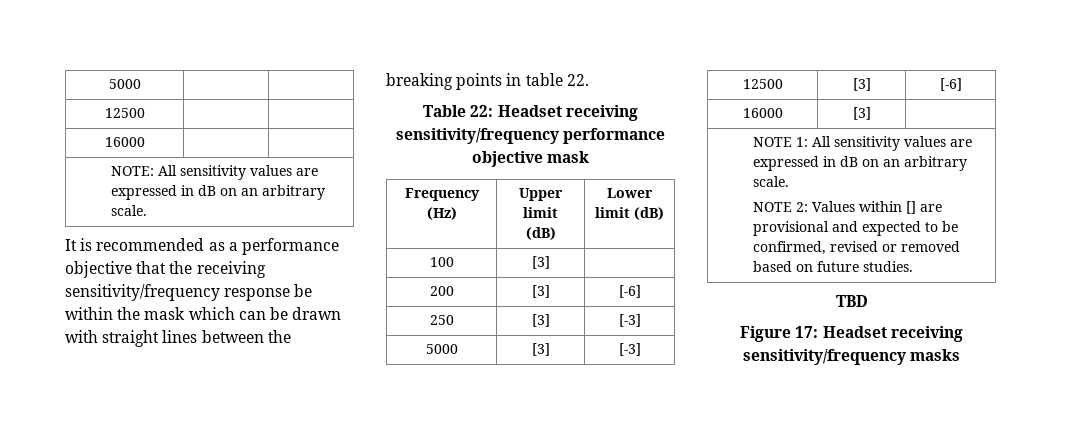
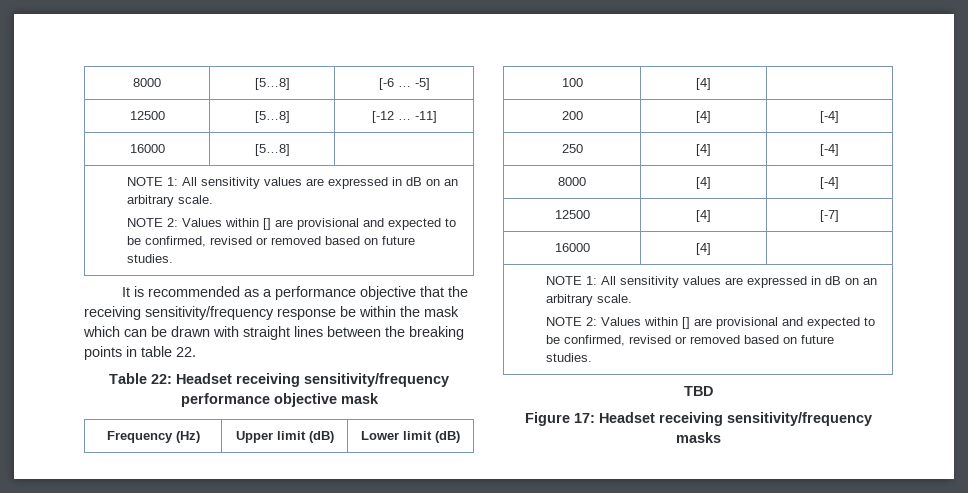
[108,79,141,89] [104,108,145,118] [104,137,145,147] [110,166,154,176] 5000 | | // 12500 | | // 16000 | | // NOTE: -> [133,78,161,87] [254,78,290,90] [378,78,430,90] [129,111,165,120] [254,111,290,123] [371,111,437,123] [129,144,165,153] [254,144,290,156] [126,177,178,186] 8000 | [5…8] | [-6 … -5] // 12500 | [5…8] | [-12 … -11] // 16000 | [5…8] | // NOTE 1:
(147, 210) none -> [126,218,456,230] [126,236,415,247] [126,254,173,263] // NOTE 2: Values within [] are provisional and expected to be confirmed, revised or removed based on future studies.
[531,256,550,269] [3] -> [696,78,711,90] [4]
[531,285,550,298] [618,285,641,298] [3] | [-6] -> [696,111,711,123] [820,111,839,123] [4] | [-4]
[531,314,550,327] [618,314,641,327] [425,344,458,354] [531,343,550,356] [618,343,641,356] [742,79,783,89] [852,78,871,91] [939,78,962,91] [742,108,783,118] [852,107,871,120] [3] | [-3] // 5000 | [3] | [-3] // 12500 | [3] | [-6] // 16000 | [3] -> [696,144,711,156] [820,144,839,156] [558,177,586,186] [696,177,711,189] [820,177,839,189] [554,210,590,219] [696,210,711,222] [820,210,839,222] [554,243,590,252] [696,243,711,255] [4] | [-4] // 8000 | [4] | [-4] // 12500 | [4] | [-7] // 16000 | [4]

